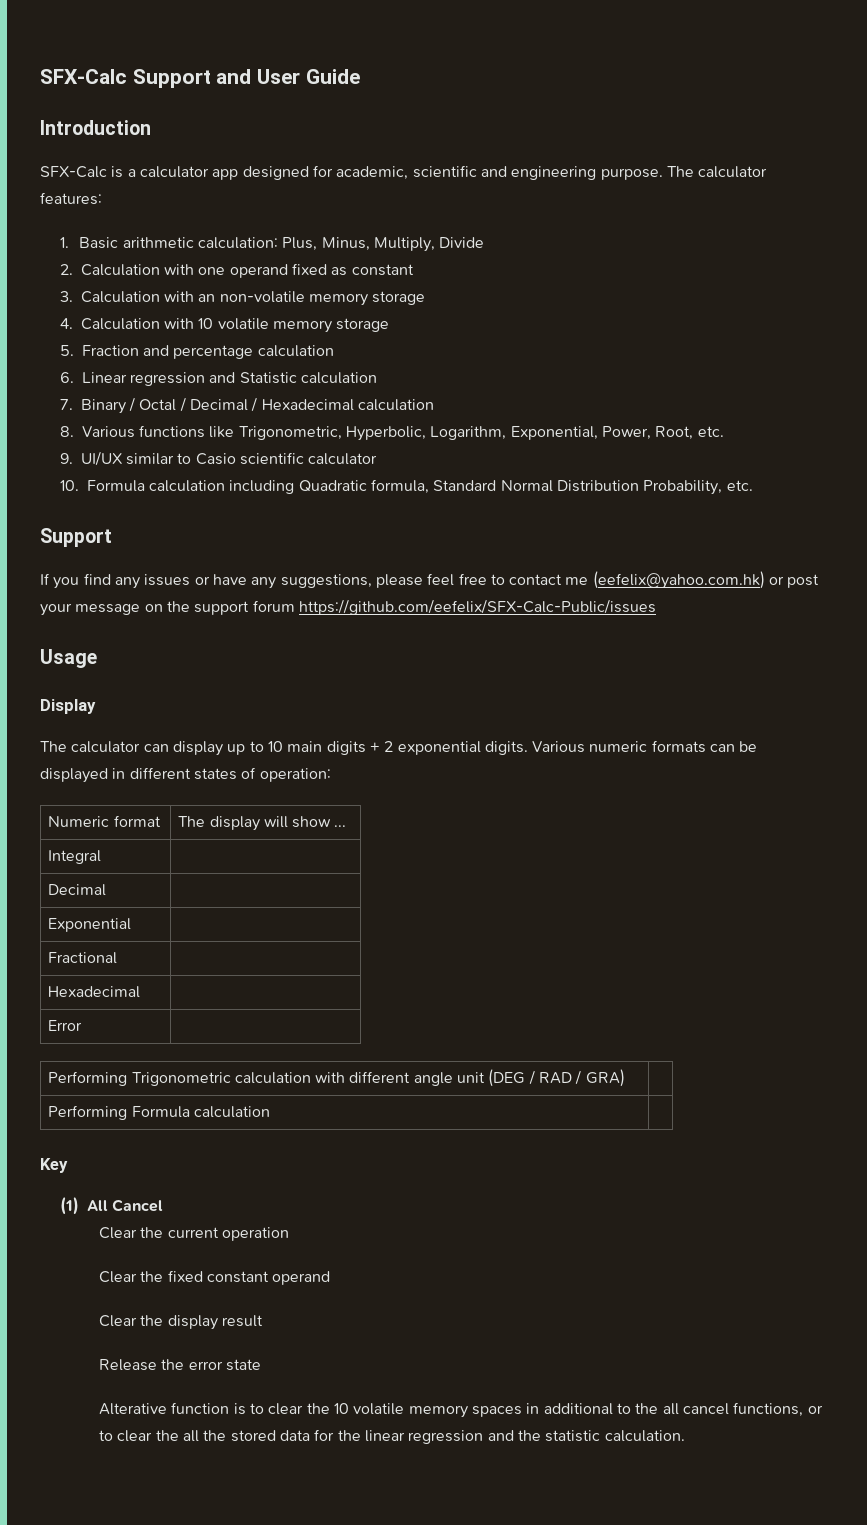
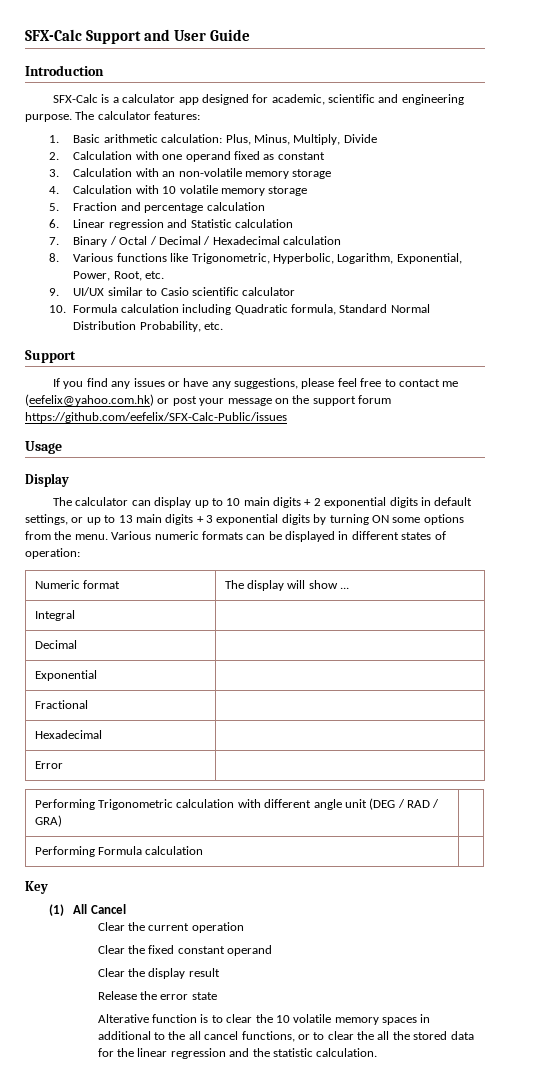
[484,741,528,755] digits. -> [389,497,473,508] [25,514,464,525] [25,531,108,540] digits in default settings, or up to 13 main digits + 3 exponential digits by turning ON some options from the menu.

